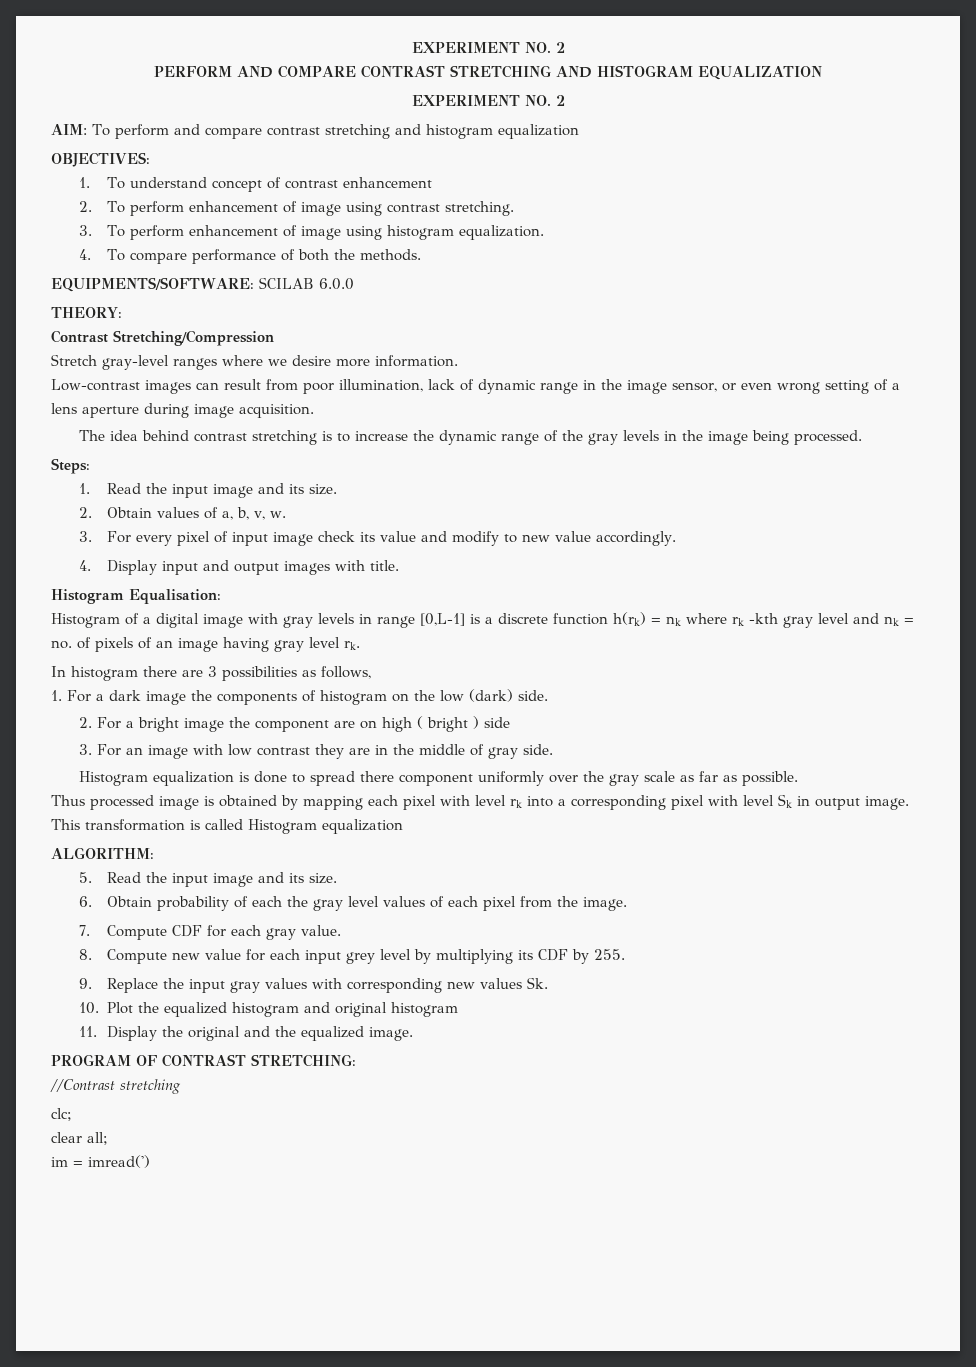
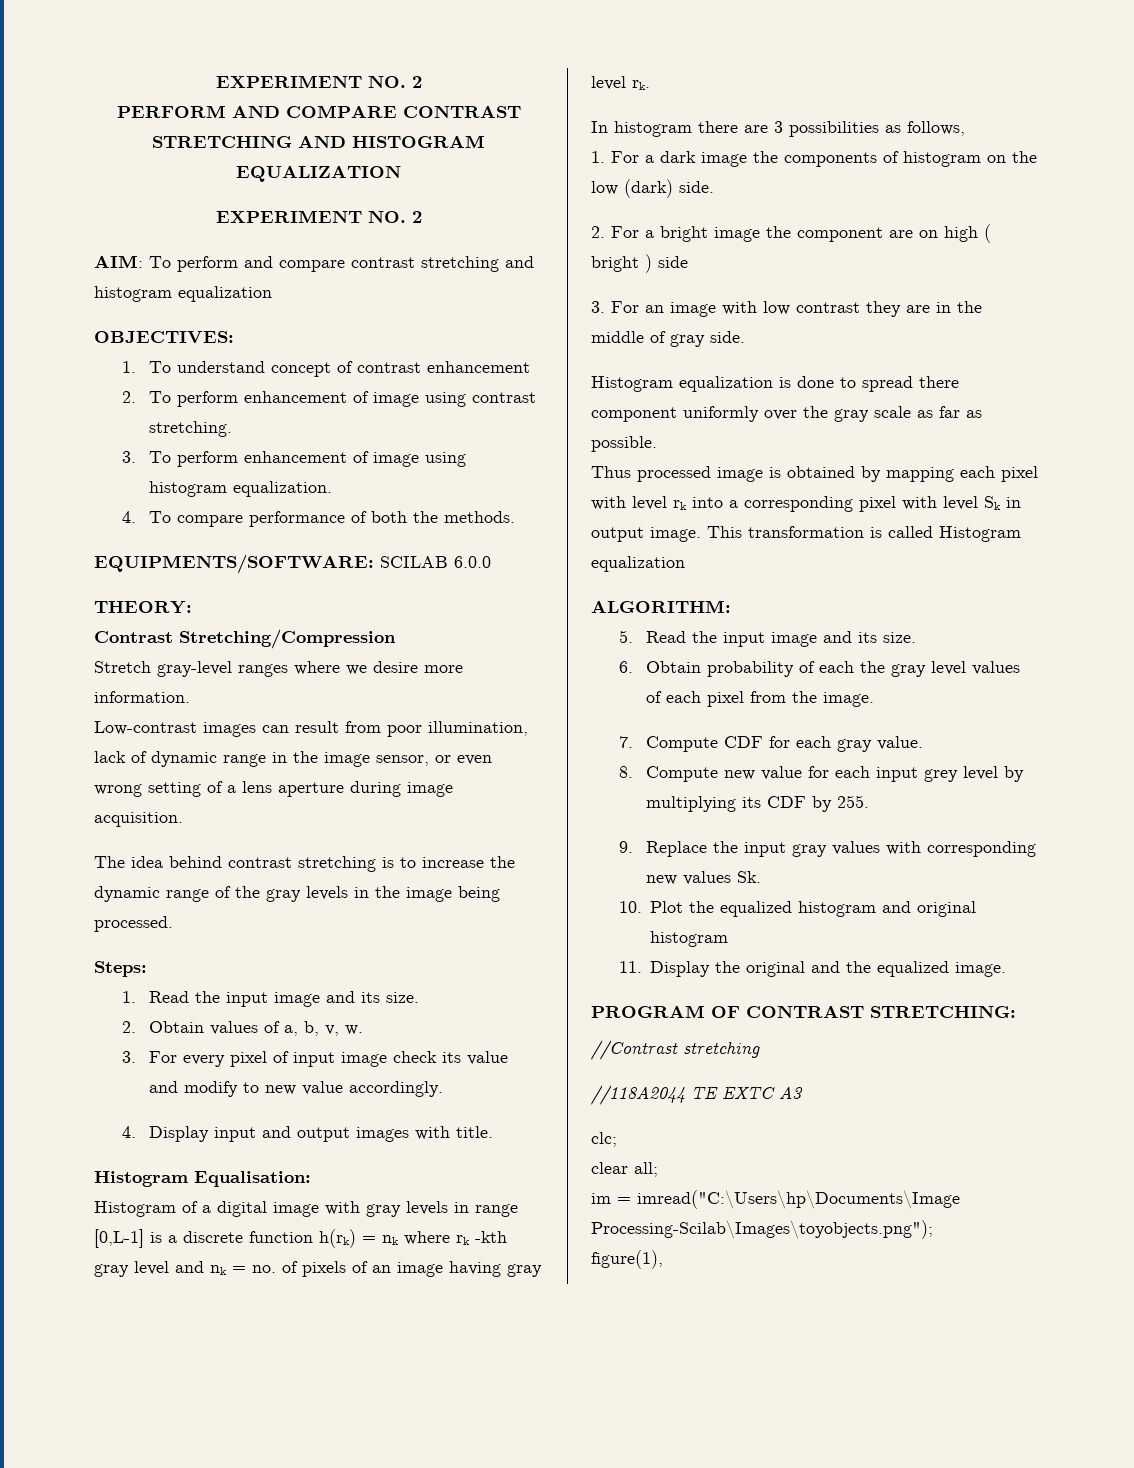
(181, 1086) none -> [591,1085,803,1105] // //118A2044 TE EXTC A3
[88,1155,150,1168] imread(') -> [637,1190,960,1209] [591,1220,933,1239] [591,1250,663,1269] imread("C:\Users\hp\Documents\Image Processing-Scilab\Images\toyobjects.png"); // figure(1),

